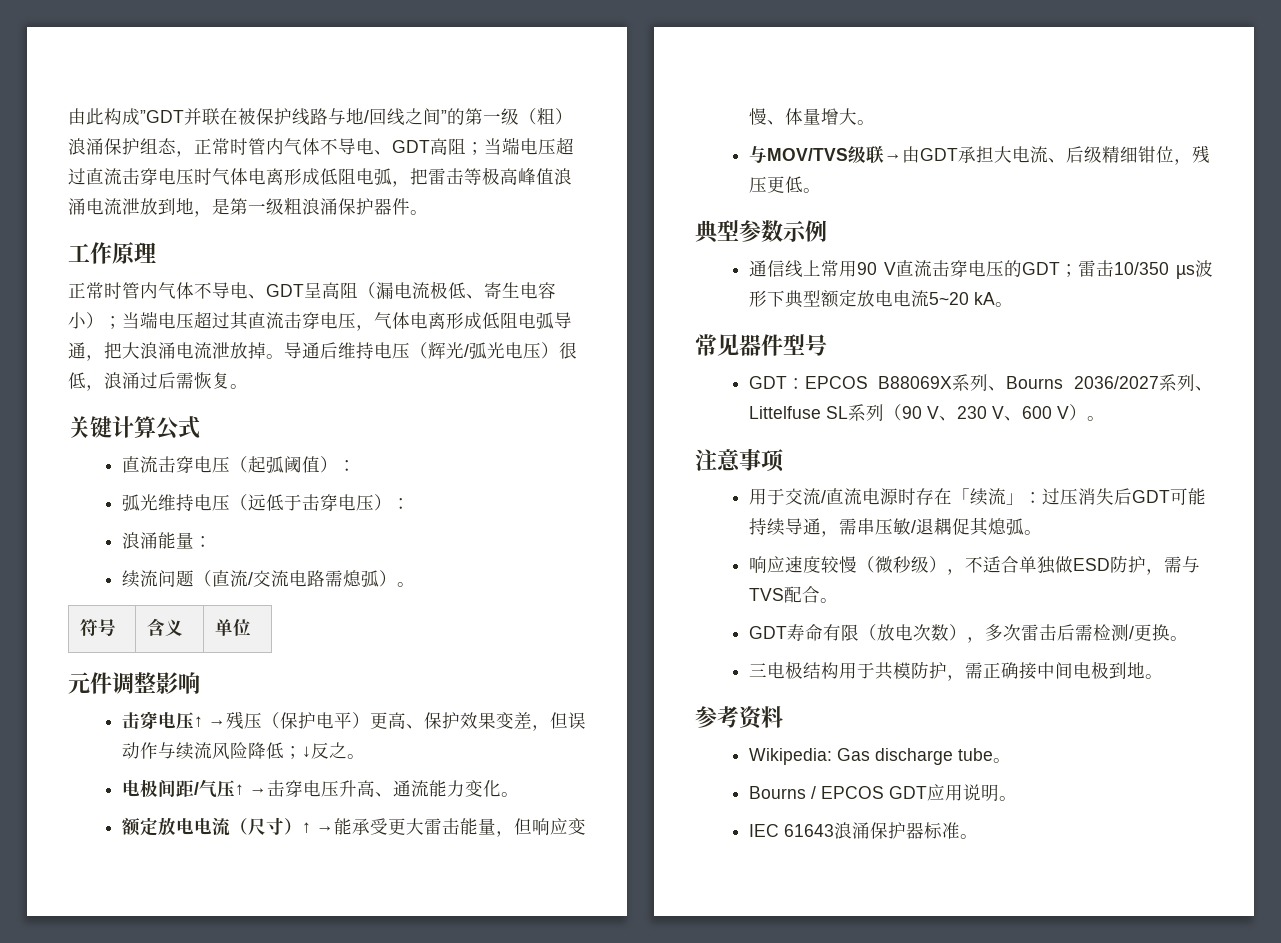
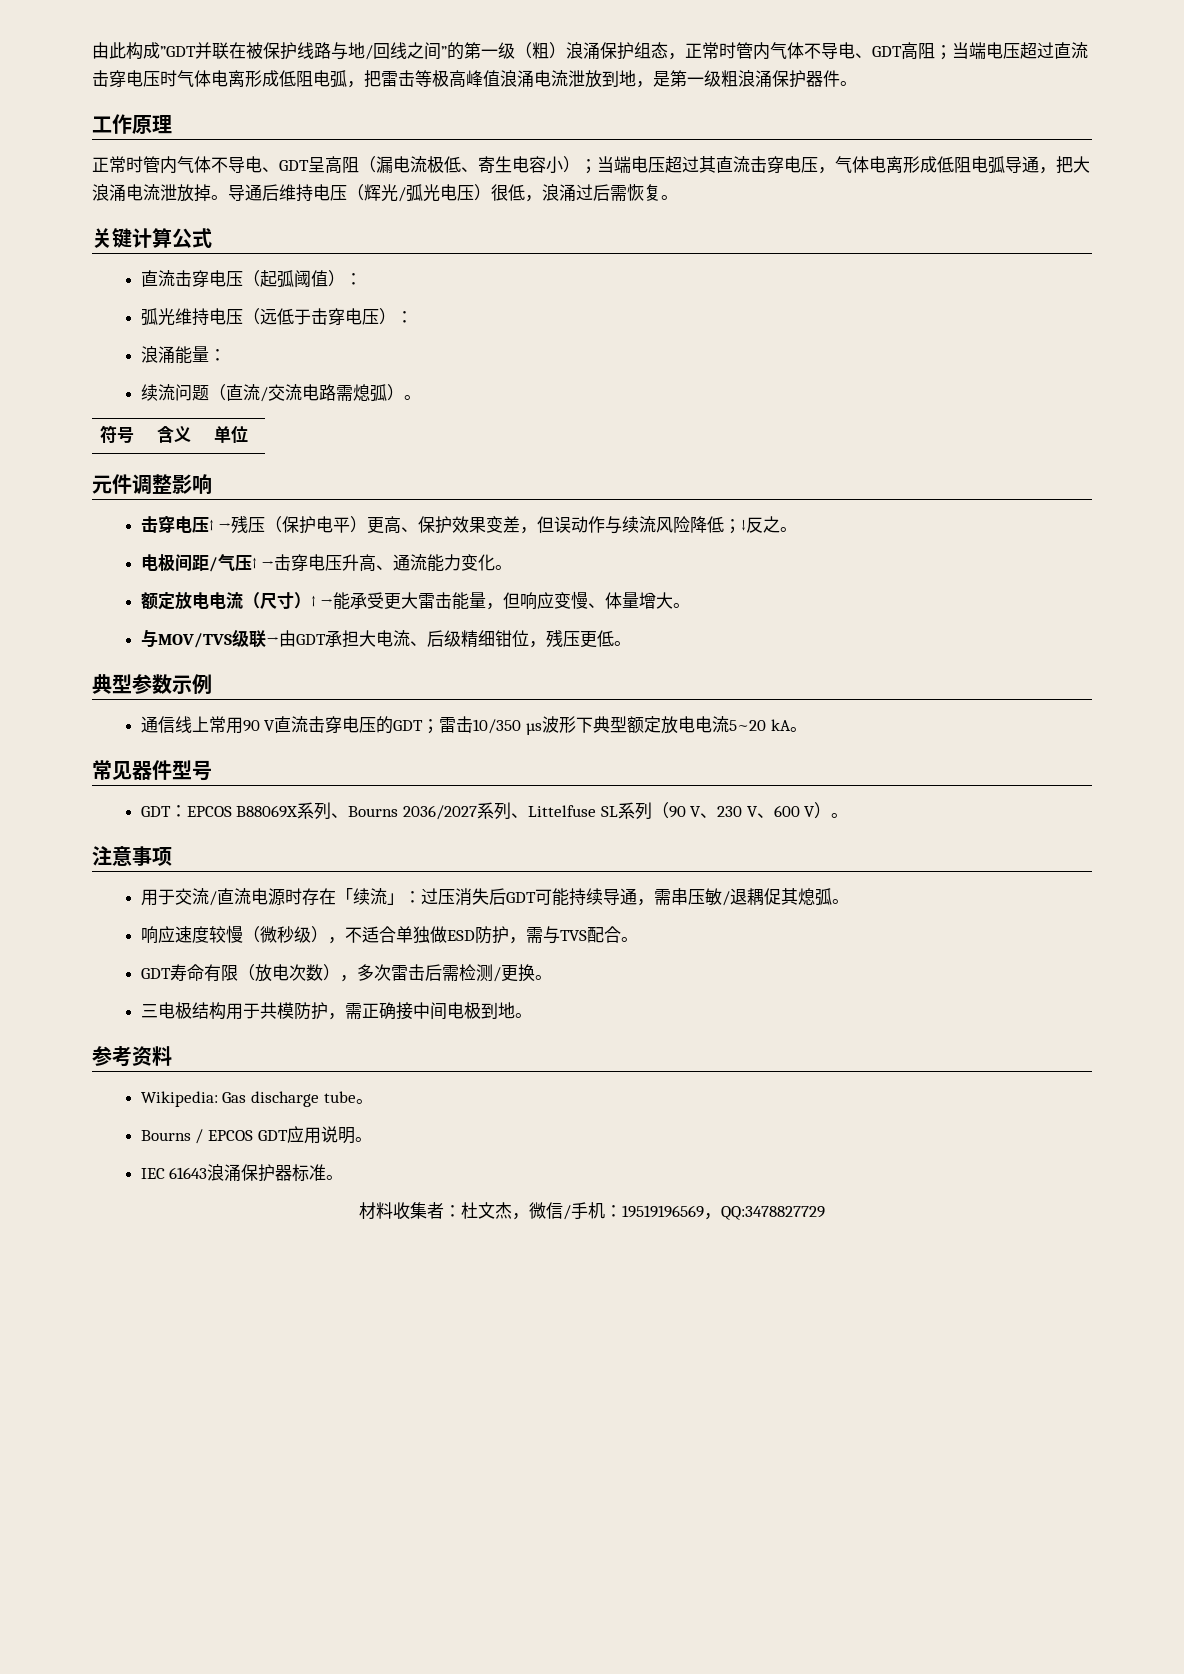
(978, 836) none -> [359,1202,825,1220] // 材料收集者：杜文杰，微信/手机：19519196569，QQ:3478827729

